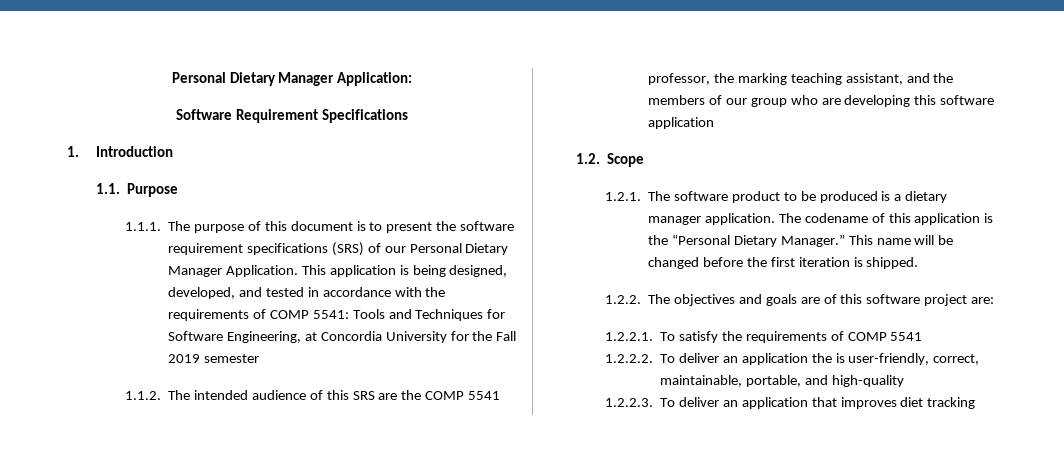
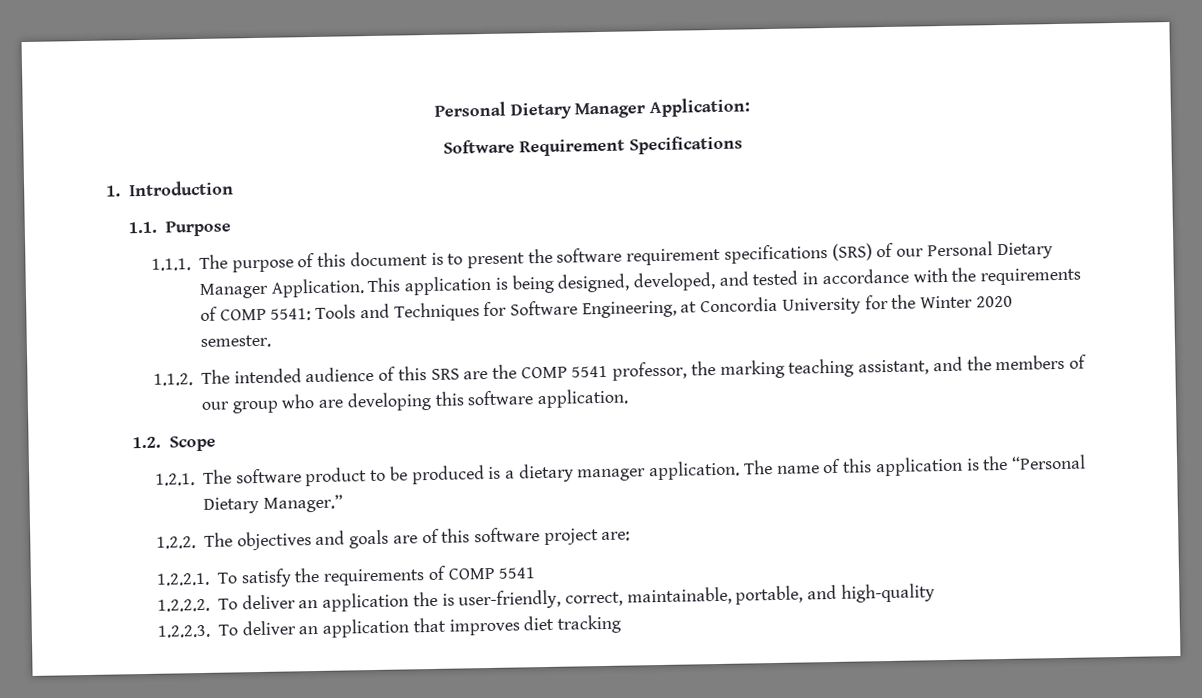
[496,331,517,341] [167,354,259,363] Fall 2019 semester -> [920,295,1013,309] [199,334,271,348] Winter 2020 semester.
[647,117,714,129] application -> [536,388,629,409] application.
[804,213,868,223] codename -> [776,465,820,474] name
[848,235,954,245] [647,257,919,269] This name will be changed before the first iteration is shipped. -> (343, 503) none

